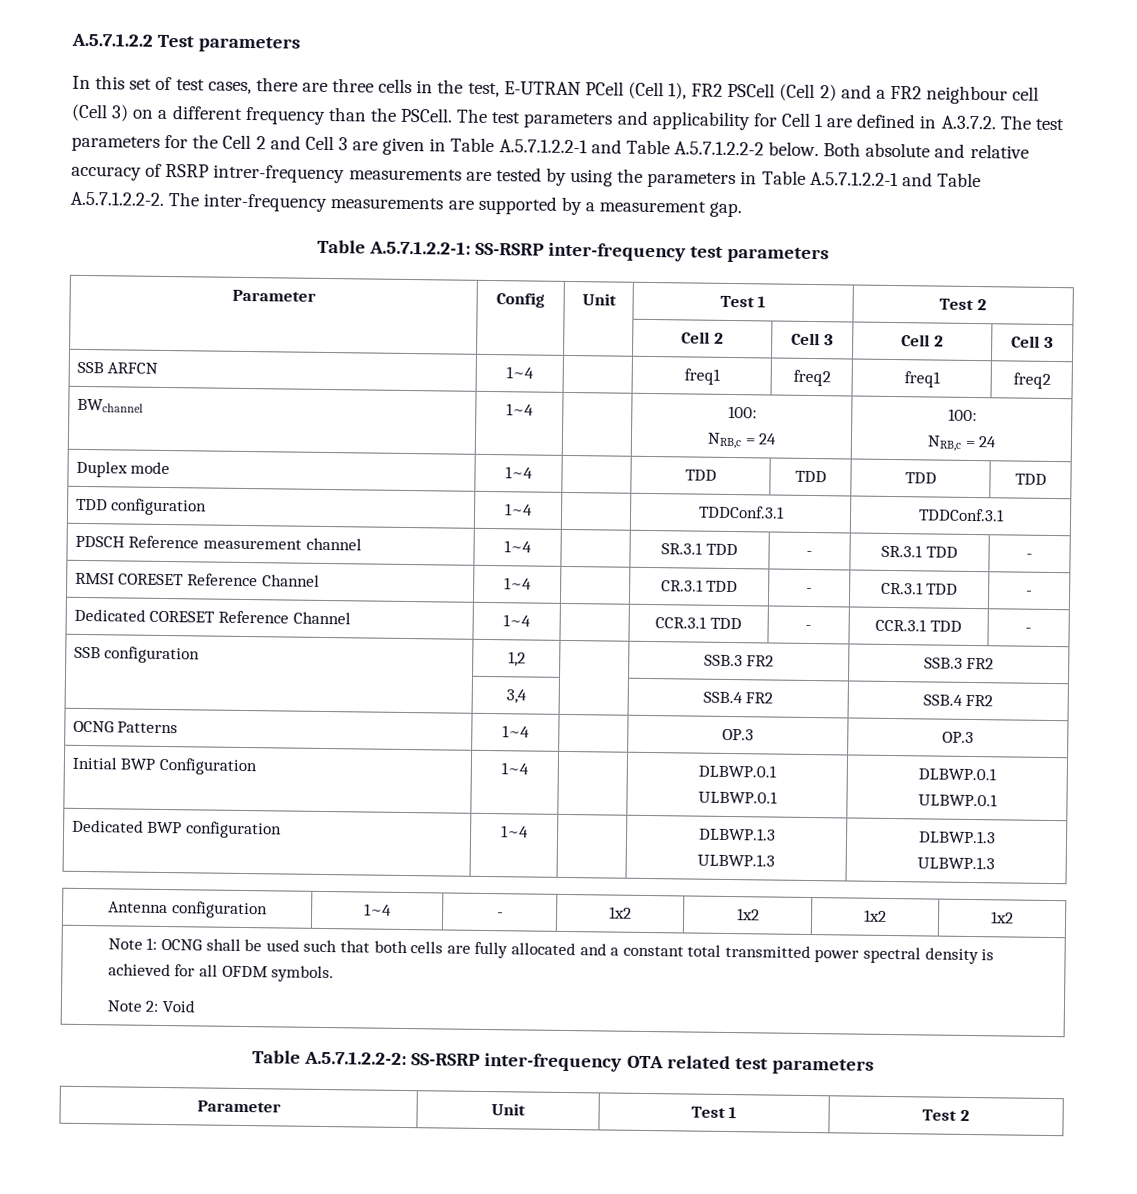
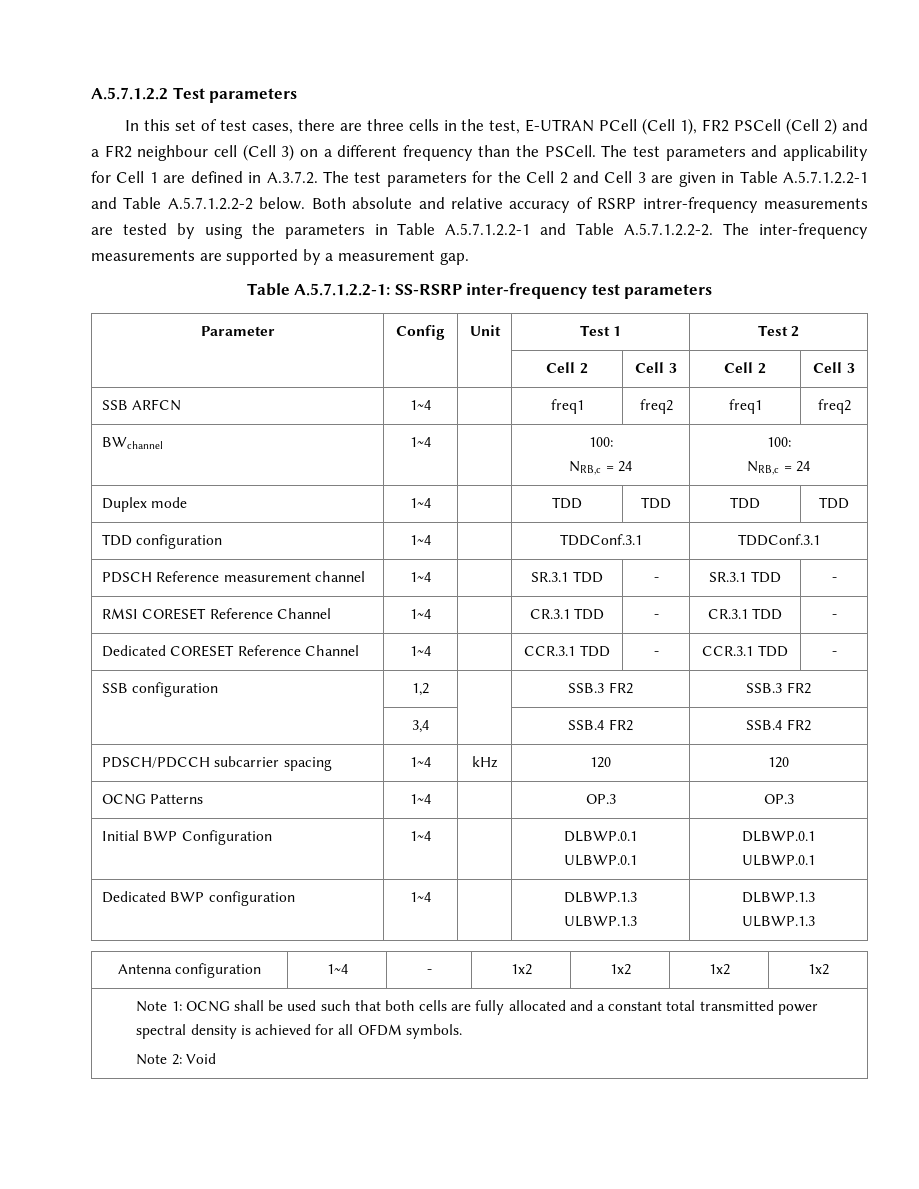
(994, 700) none -> [102,756,332,771] [410,757,431,767] [472,756,498,768] [590,757,611,768] [768,757,789,768] // PDSCH/PDCCH subcarrier spacing | 1~4 | kHz | 120 | 120
[252,1050,874,1075] [196,1100,281,1113] [491,1103,526,1116] [690,1106,738,1119] [922,1109,970,1122] // Table A.5.7.1.2.2-2: SS-RSRP inter-frequency OTA related test parameters // Parameter | Unit | Test 1 | Test 2 -> (216, 1058) none

